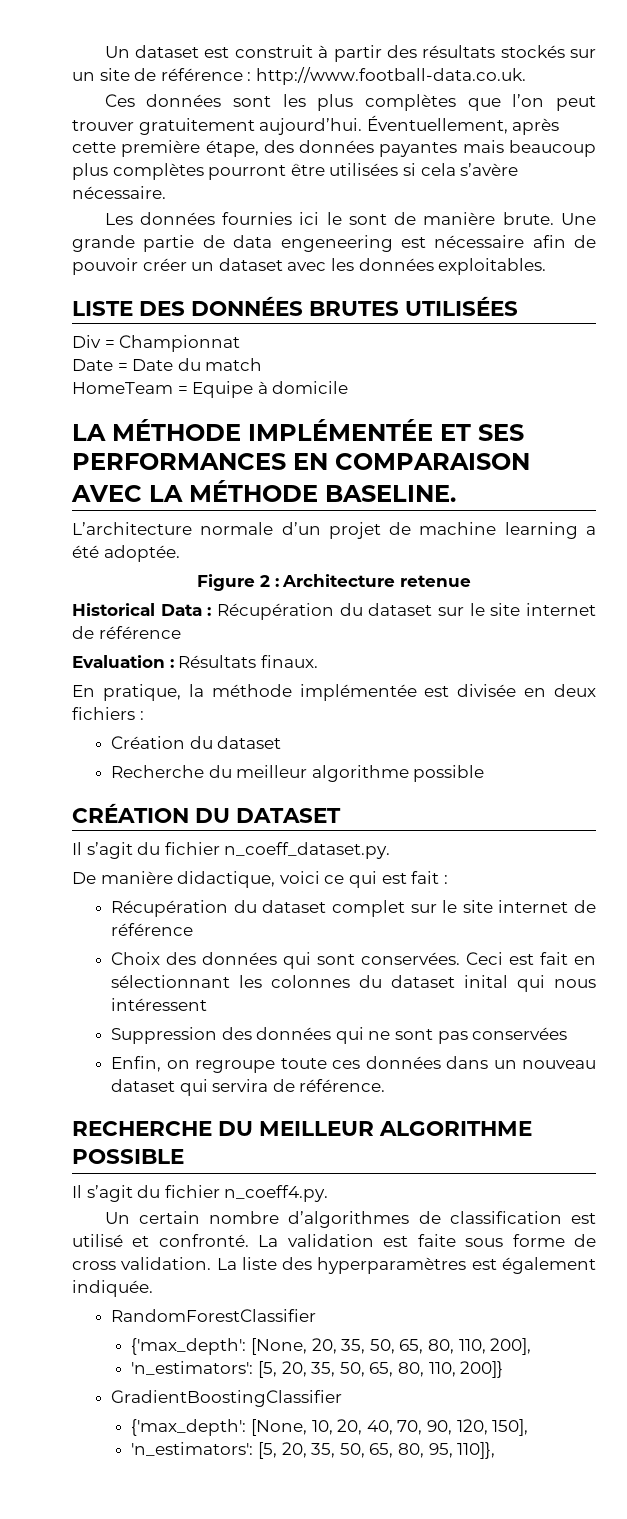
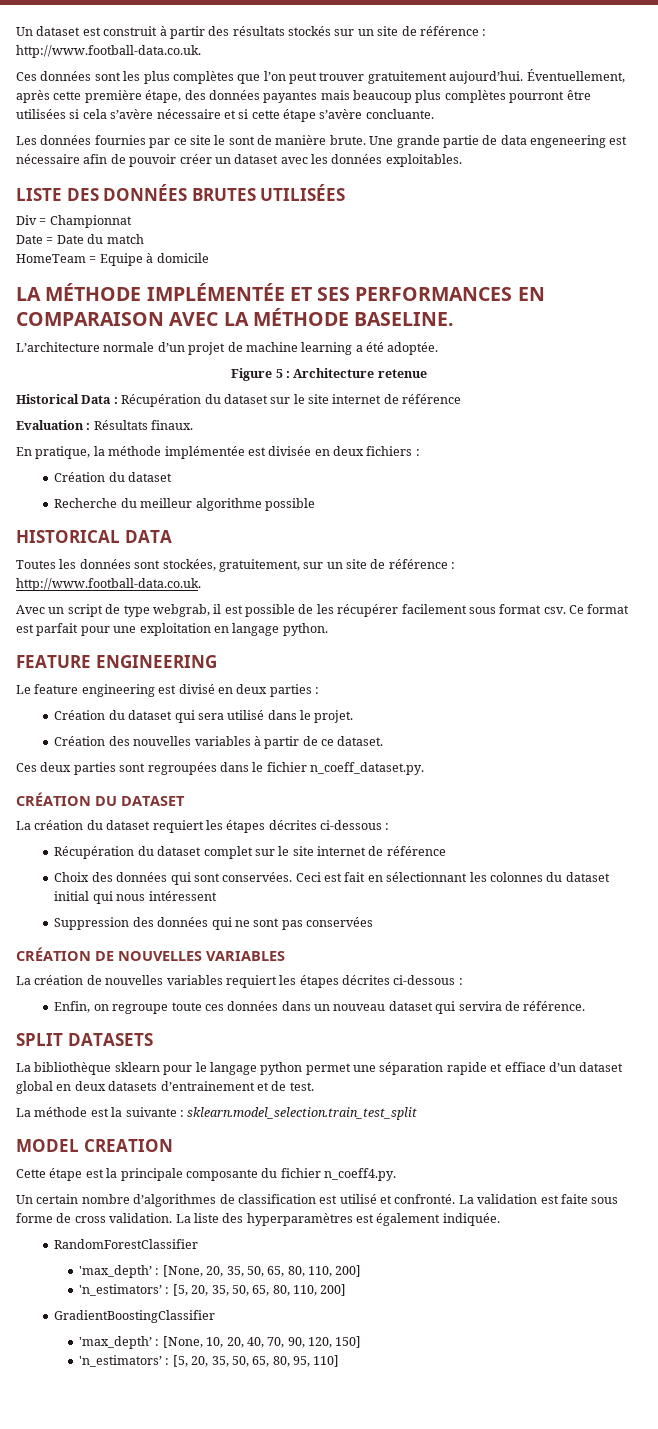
[72,186,166,199] nécessaire. -> [156,109,434,122] nécessaire et si cette étape s’avère concluante.
[299,212,320,225] ici -> [149,135,211,148] par ce site
[259,575,270,587] 2 -> [275,369,283,378] 5
[72,803,341,823] [72,842,391,859] [72,871,440,888] CRÉATION DU DATASET // Il s’agit du fichier n_coeff_dataset.py. // De manière didactique, voici ce qui est fait -> [16,530,172,543] [16,559,456,572] [16,578,201,591] [16,604,630,617] [16,623,328,636] [16,655,217,668] [16,684,319,697] [54,710,354,723] [54,736,384,749] [16,762,424,775] [16,792,185,806] [16,820,382,833] HISTORICAL DATA // Toutes les données sont stockées, gratuitement, sur un site de référence : http://www.football-data.co.uk. // Avec un script de type webgrab, il est possible de les récupérer facilement sous format csv. Ce format est parfait pour une exploitation en langage python. // FEATURE ENGINEERING // Le feature engineering est divisé en deux parties : // Création du dataset qui sera utilisé dans le projet. // Création des nouvelles variables à partir de ce dataset. // Ces deux parties sont regroupées dans le fichier n_coeff_dataset.py. // CRÉATION DU DATASET // La création du dataset requiert les étapes décrites ci-dessous
[464,975,509,988] inital -> [54,891,90,901] initial
(568, 1033) none -> [16,947,285,961] [16,975,463,988] // CRÉATION DE NOUVELLES VARIABLES // La création de nouvelles variables requiert les étapes décrites ci-dessous :
[72,1121,532,1136] [72,1149,184,1164] [72,1185,133,1202] RECHERCHE DU MEILLEUR ALGORITHME POSSIBLE // Il s’agit -> [16,1033,153,1046] [16,1062,624,1075] [16,1081,314,1094] [16,1107,418,1120] [16,1139,173,1152] [16,1168,258,1181] SPLIT DATASETS // La bibliothèque sklearn pour le langage python permet une séparation rapide et effiace d’un dataset global en deux datasets d’entrainement et de test. // La méthode est la suivante : sklearn.model_selection.train_test_split // MODEL CREATION // Cette étape est la principale composante
[131,1338,247,1355] {'max_depth': -> [79,1265,160,1278] 'max_depth’ :
[490,1338,532,1355] [131,1361,254,1375] 200], // 'n_estimators': -> [335,1265,362,1277] [79,1284,170,1296] 200] // 'n_estimators’ :
[460,1361,504,1378] 200]} -> [320,1284,347,1296] 200]
[131,1419,247,1436] {'max_depth': -> [79,1336,160,1349] 'max_depth’ :
[492,1419,529,1436] [131,1442,254,1456] 150], // 'n_estimators': -> [335,1336,362,1348] [79,1355,170,1367] 150] // 'n_estimators’ :
[457,1442,496,1459] 110]}, -> [313,1355,340,1367] 110]

